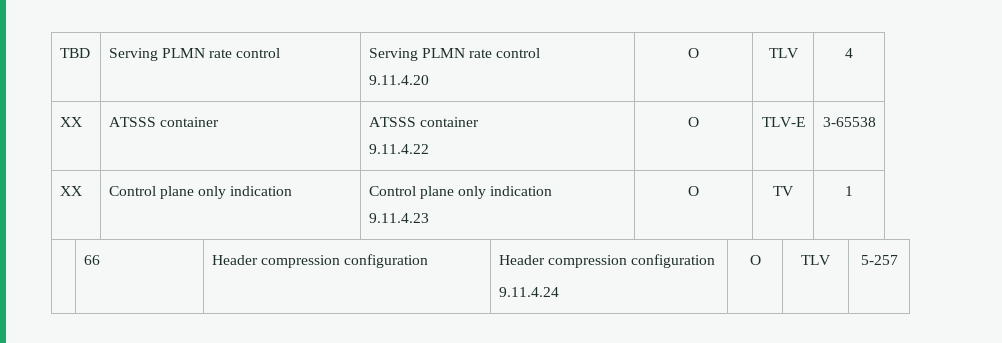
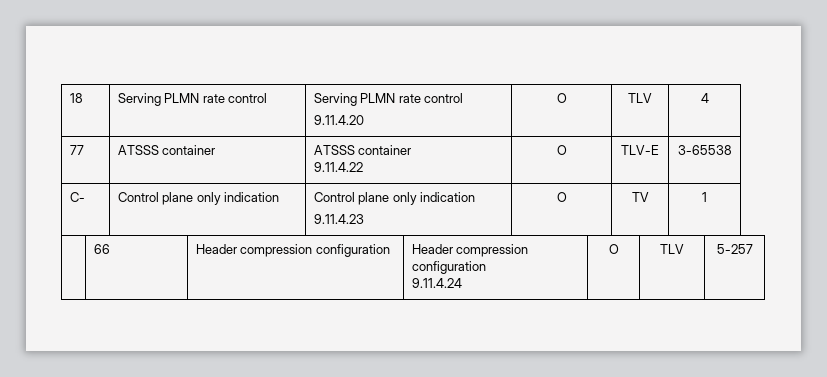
[59,48,90,58] TBD -> [69,93,83,103] 18
[59,117,82,127] XX -> [69,145,84,155] 77
[59,186,82,196] XX -> [69,192,85,202] C-

